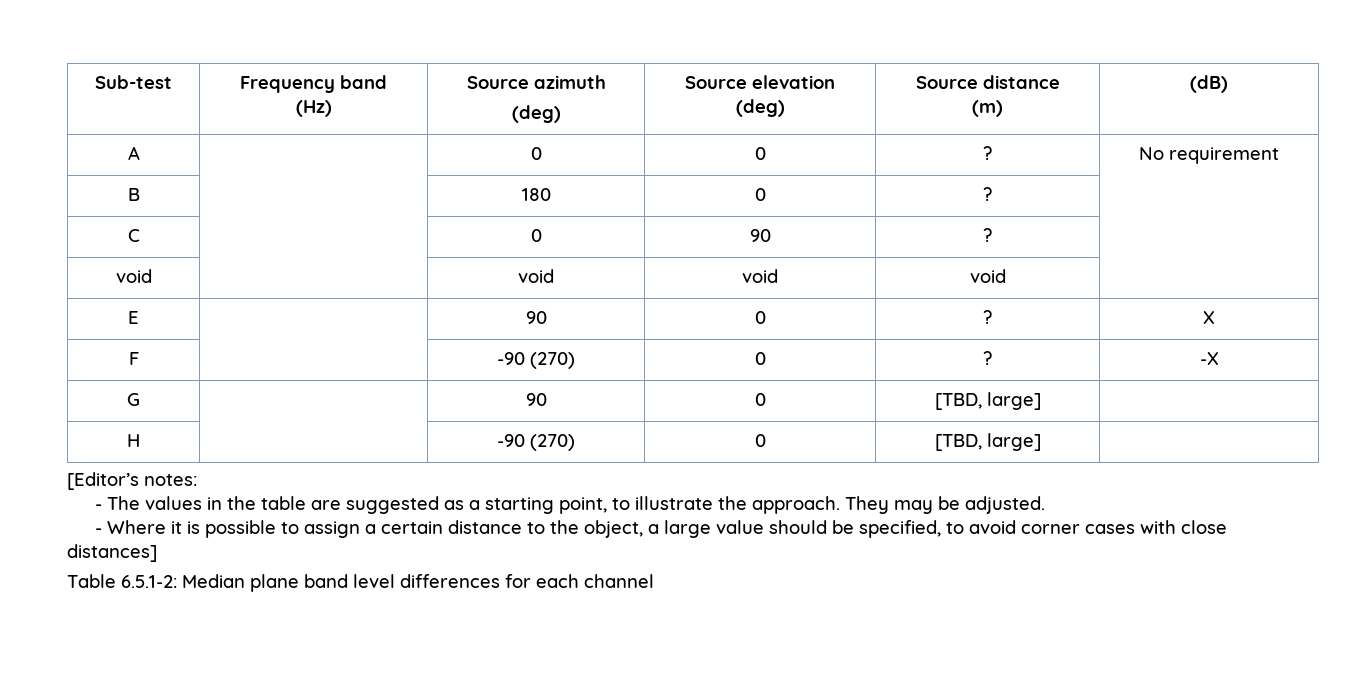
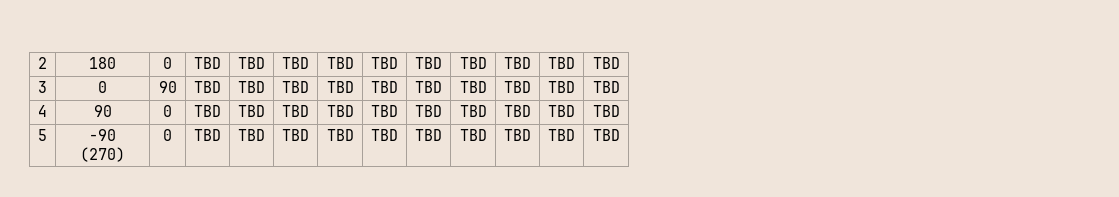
[95,75,172,89] [240,75,387,93] [295,100,332,117] [466,75,606,89] [511,105,561,123] [685,75,835,89] [735,99,785,117] [915,75,1060,89] [972,100,1003,117] [1190,75,1228,93] [127,146,140,160] [530,147,542,160] [754,147,766,160] [983,146,992,160] [1139,147,1279,164] [127,188,140,201] [521,188,551,201] [754,188,766,201] [983,187,992,201] [127,229,140,242] [530,229,542,242] [749,229,771,242] [983,228,992,242] [115,269,152,283] [518,269,554,283] [742,269,778,283] [969,269,1006,283] [128,311,139,324] [525,311,547,324] [754,311,766,324] [983,310,992,324] [1203,311,1215,324] [128,352,139,365] [497,352,575,369] [754,352,766,365] [983,351,992,365] [1199,352,1219,365] [127,393,140,406] [525,393,547,406] [754,393,766,406] [934,392,1041,410] [127,434,140,447] [497,434,575,451] [754,434,766,447] [934,433,1041,451] [67,472,197,490] [95,496,1046,514] [95,520,1228,538] [67,544,157,562] [67,574,654,592] Sub-test | Frequency band // (Hz) | Source azimuth // (deg) | Source elevation // (deg) | Source distance // (m) | (dB) // A | | 0 | 0 | ? | No requirement // B | | 180 | 0 | ? | // C | | 0 | 90 | ? | // void | | void | void | void | // E | | 90 | 0 | ? | X // F | | -90 (270) | 0 | ? | -X // G | | 90 | 0 | [TBD, large] | // H | | -90 (270) | 0 | [TBD, large] | // [Editor’s notes: // - The values in the table are suggested as a starting point, to illustrate the approach. They may be adjusted. // - Where it is possible to assign a certain distance to the object, a large value should be specified, to avoid corner cases with close distances] // Table 6.5.1-2: Median plane band level differences for each channel -> [38,57,47,69] [89,57,116,69] [163,57,172,69] [194,57,221,69] [238,57,265,69] [282,57,309,69] [326,57,354,69] [371,57,398,69] [415,57,442,69] [459,57,487,69] [504,57,531,69] [548,57,575,69] [592,57,620,69] [38,81,47,93] [98,81,107,93] [158,81,177,93] [194,81,221,93] [238,81,265,93] [282,81,309,93] [326,81,354,93] [371,81,398,93] [415,81,442,93] [459,81,487,93] [504,81,531,93] [548,81,575,93] [592,81,620,93] [38,105,47,117] [93,105,112,117] [163,105,172,117] [194,105,221,117] [238,105,265,117] [282,105,309,117] [326,105,354,117] [371,105,398,117] [415,105,442,117] [459,105,487,117] [504,105,531,117] [548,105,575,117] [592,105,620,117] [38,129,47,141] [89,129,116,141] [80,147,125,162] [163,129,172,141] [194,129,221,141] [238,129,265,141] [282,129,309,141] [326,129,354,141] [371,129,398,141] [415,129,442,141] [459,129,487,141] [504,129,531,141] [548,129,575,141] [592,129,620,141] 2 | 180 | 0 | TBD | TBD | TBD | TBD | TBD | TBD | TBD | TBD | TBD | TBD // 3 | 0 | 90 | TBD | TBD | TBD | TBD | TBD | TBD | TBD | TBD | TBD | TBD // 4 | 90 | 0 | TBD | TBD | TBD | TBD | TBD | TBD | TBD | TBD | TBD | TBD // 5 | -90 (270) | 0 | TBD | TBD | TBD | TBD | TBD | TBD | TBD | TBD | TBD | TBD

